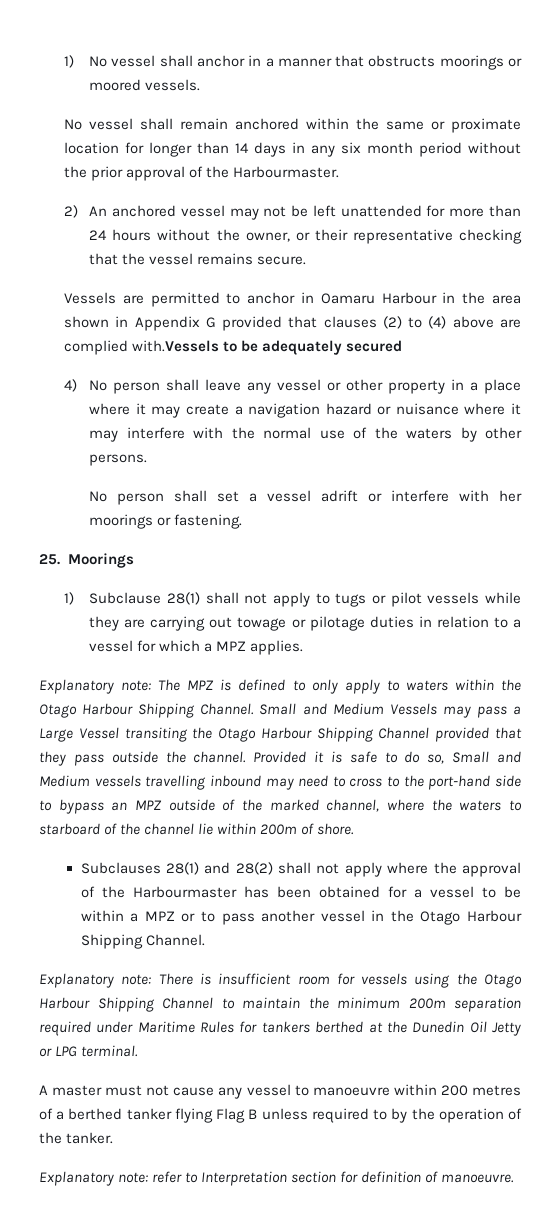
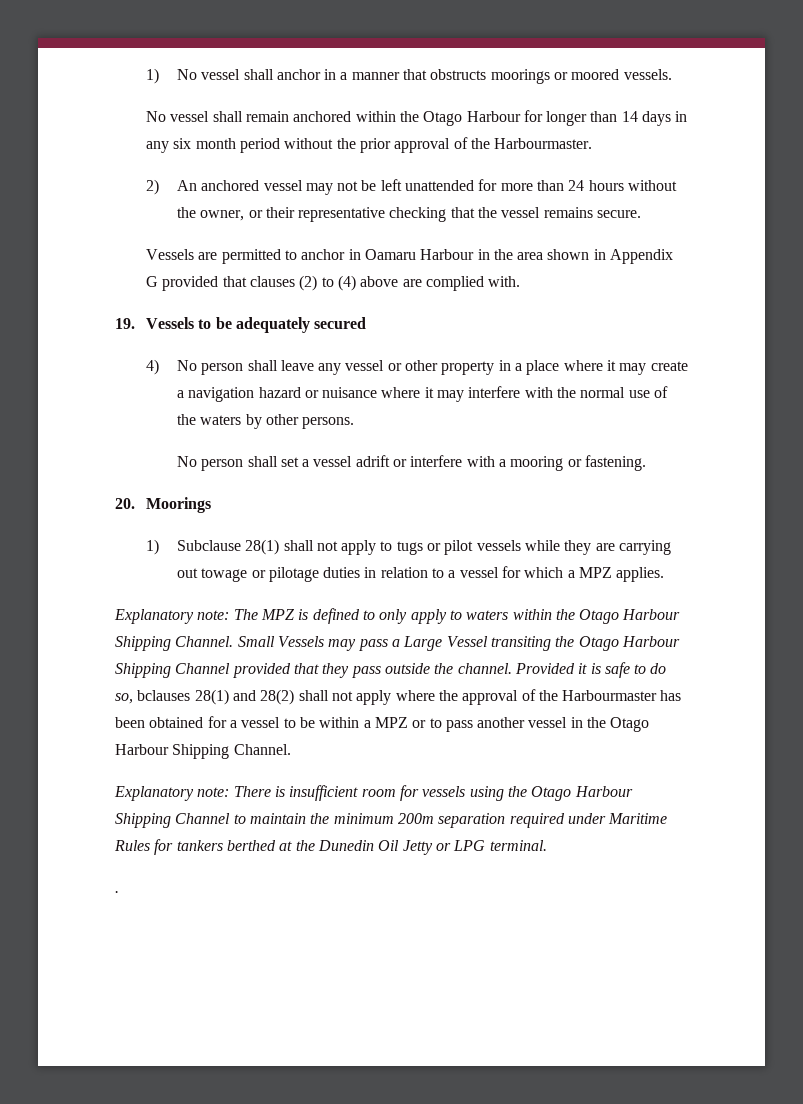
[386,118,521,133] [64,142,120,154] same or proximate location -> [423,111,521,126] Otago Harbour
[132,340,220,352] with.Vessels -> [488,276,521,287] [115,317,194,329] with. // 19. Vessels
[499,490,522,502] [89,514,154,529] her moorings -> [499,456,564,471] a mooring
[39,554,60,565] 25. -> [115,498,135,509] 20.
[302,703,384,715] and Medium -> (275, 641) none
[452,751,522,763] [39,775,521,790] [39,799,522,814] [39,823,355,835] [80,862,161,874] Small and Medium vessels travelling inbound may need to cross to the port-hand side to bypass an MPZ outside of the marked channel, where the waters to starboard of the channel lie within 200m of shore. // Subclauses -> [137,690,191,701] bclauses
[39,1084,522,1099] [39,1108,522,1123] [39,1132,114,1144] [39,1171,515,1186] A master must not cause any vessel to manoeuvre within 200 metres of a berthed tanker flying Flag B unless required to by the operation of the tanker. // Explanatory note: refer to Interpretation section for definition of manoeuvre. -> [115,891,119,893] .

